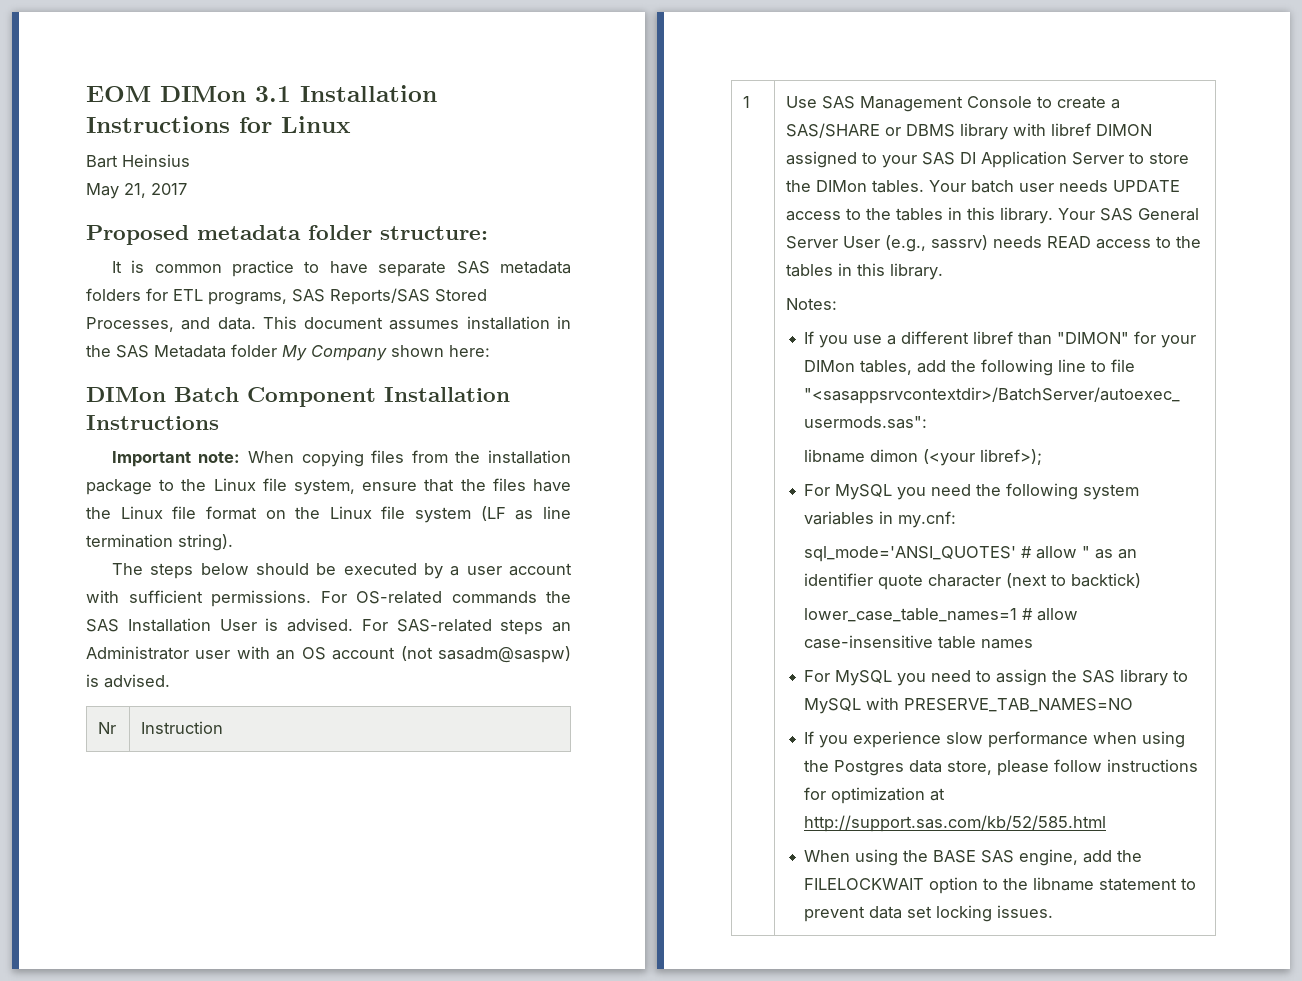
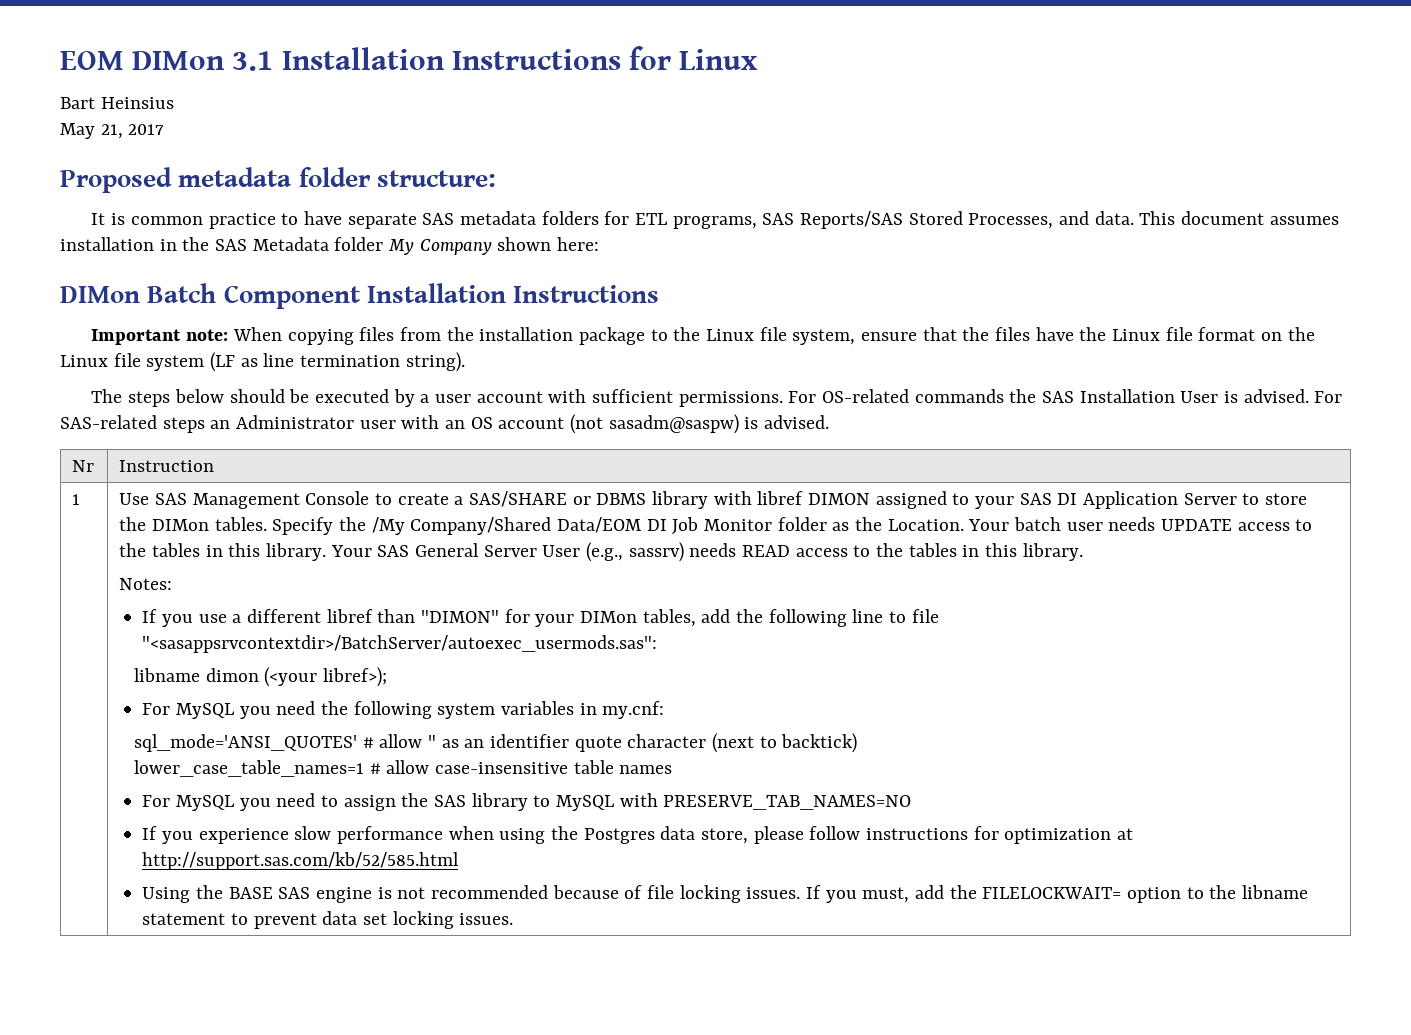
(925, 186) none -> [272,517,964,535] Specify the /My Company/Shared Data/EOM DI Job Monitor folder as the Location.
[804,849,899,866] When using -> [142,887,191,903] Using
[1019,849,1143,866] [804,878,925,890] engine, add the FILELOCKWAIT -> [316,885,1122,903] engine is not recommended because of file locking issues. If you must, add the FILELOCKWAIT=

